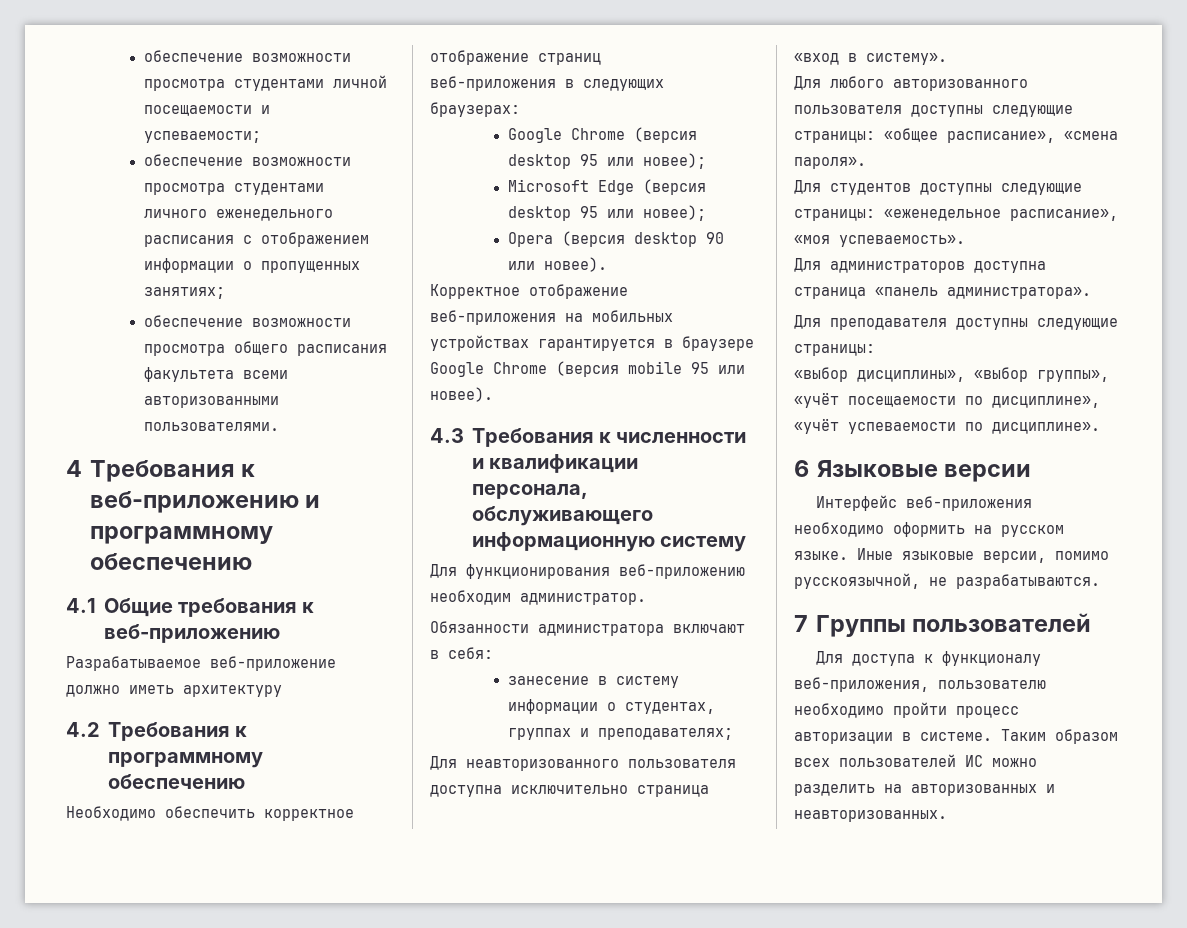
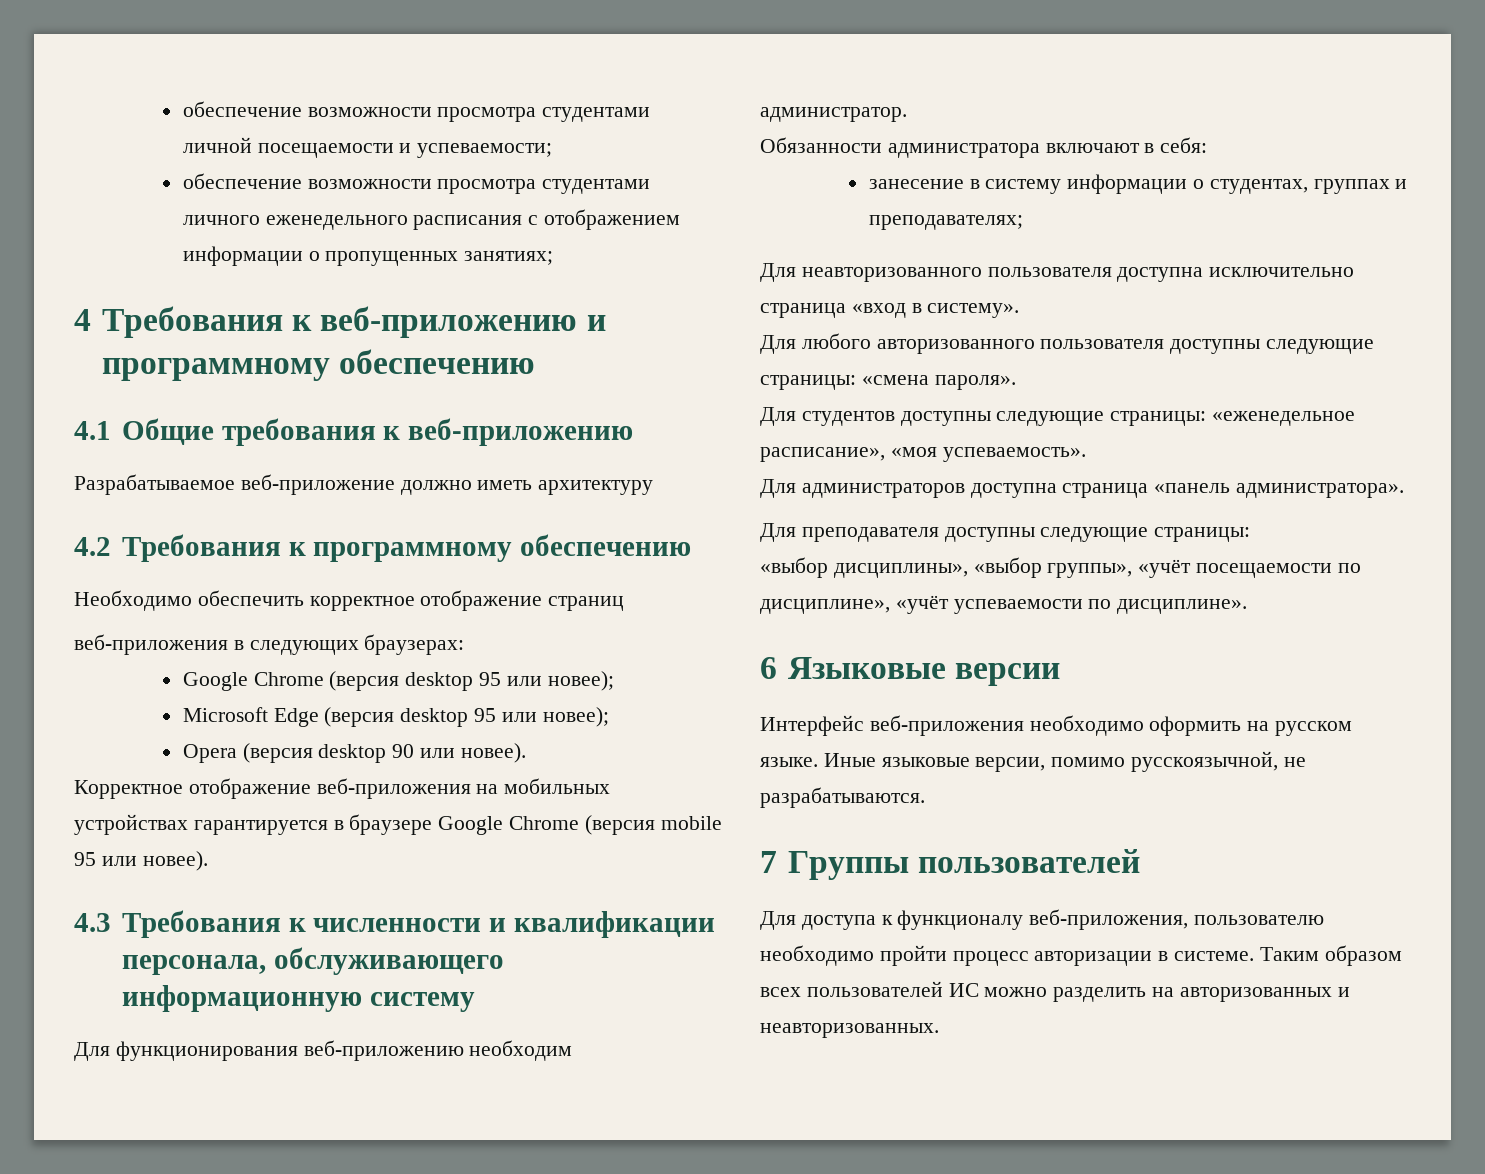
[143,315,351,327] [143,341,387,356] [143,367,288,382] [143,396,279,408] [143,422,279,431] // обеспечение возможности просмотра общего расписания факультета всеми авторизованными пользователями. -> (554, 258) none
[884,128,1055,143] «общее расписание», -> (856, 382) none

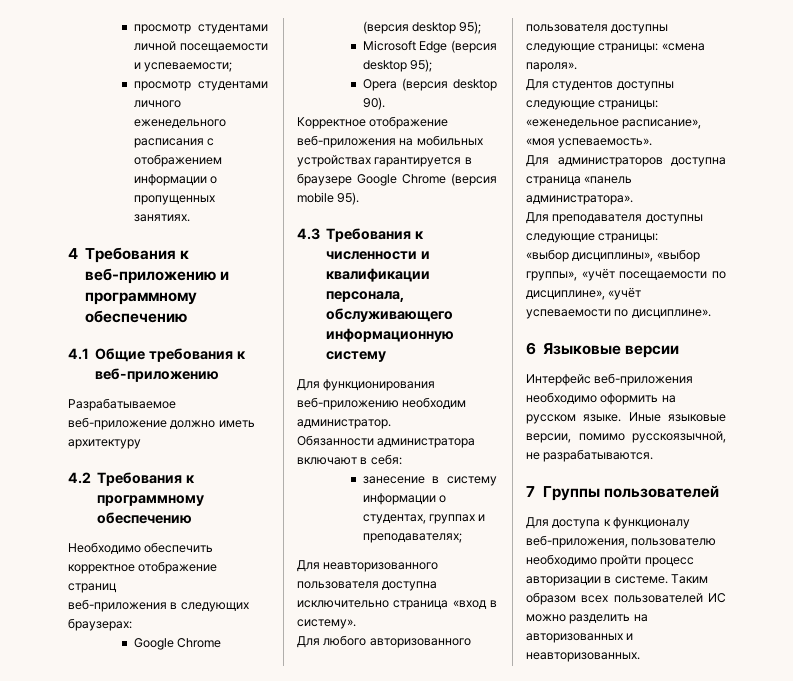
[182,101,537,122] обеспечение возможности просмотра -> [133,24,191,34] просмотр
[182,173,537,194] обеспечение возможности просмотра -> [133,81,191,91] просмотр
[464,251,554,265] занятиях; -> [133,214,190,222] занятиях.
[479,671,614,691] 95 или новее); -> [459,21,482,34] 95);
[474,707,609,727] 95 или новее); -> [410,59,433,72] 95);
[392,743,526,763] 90 или новее). -> [362,97,385,110] 90).
[74,851,208,871] 95 или новее). -> [337,192,360,205] 95).

